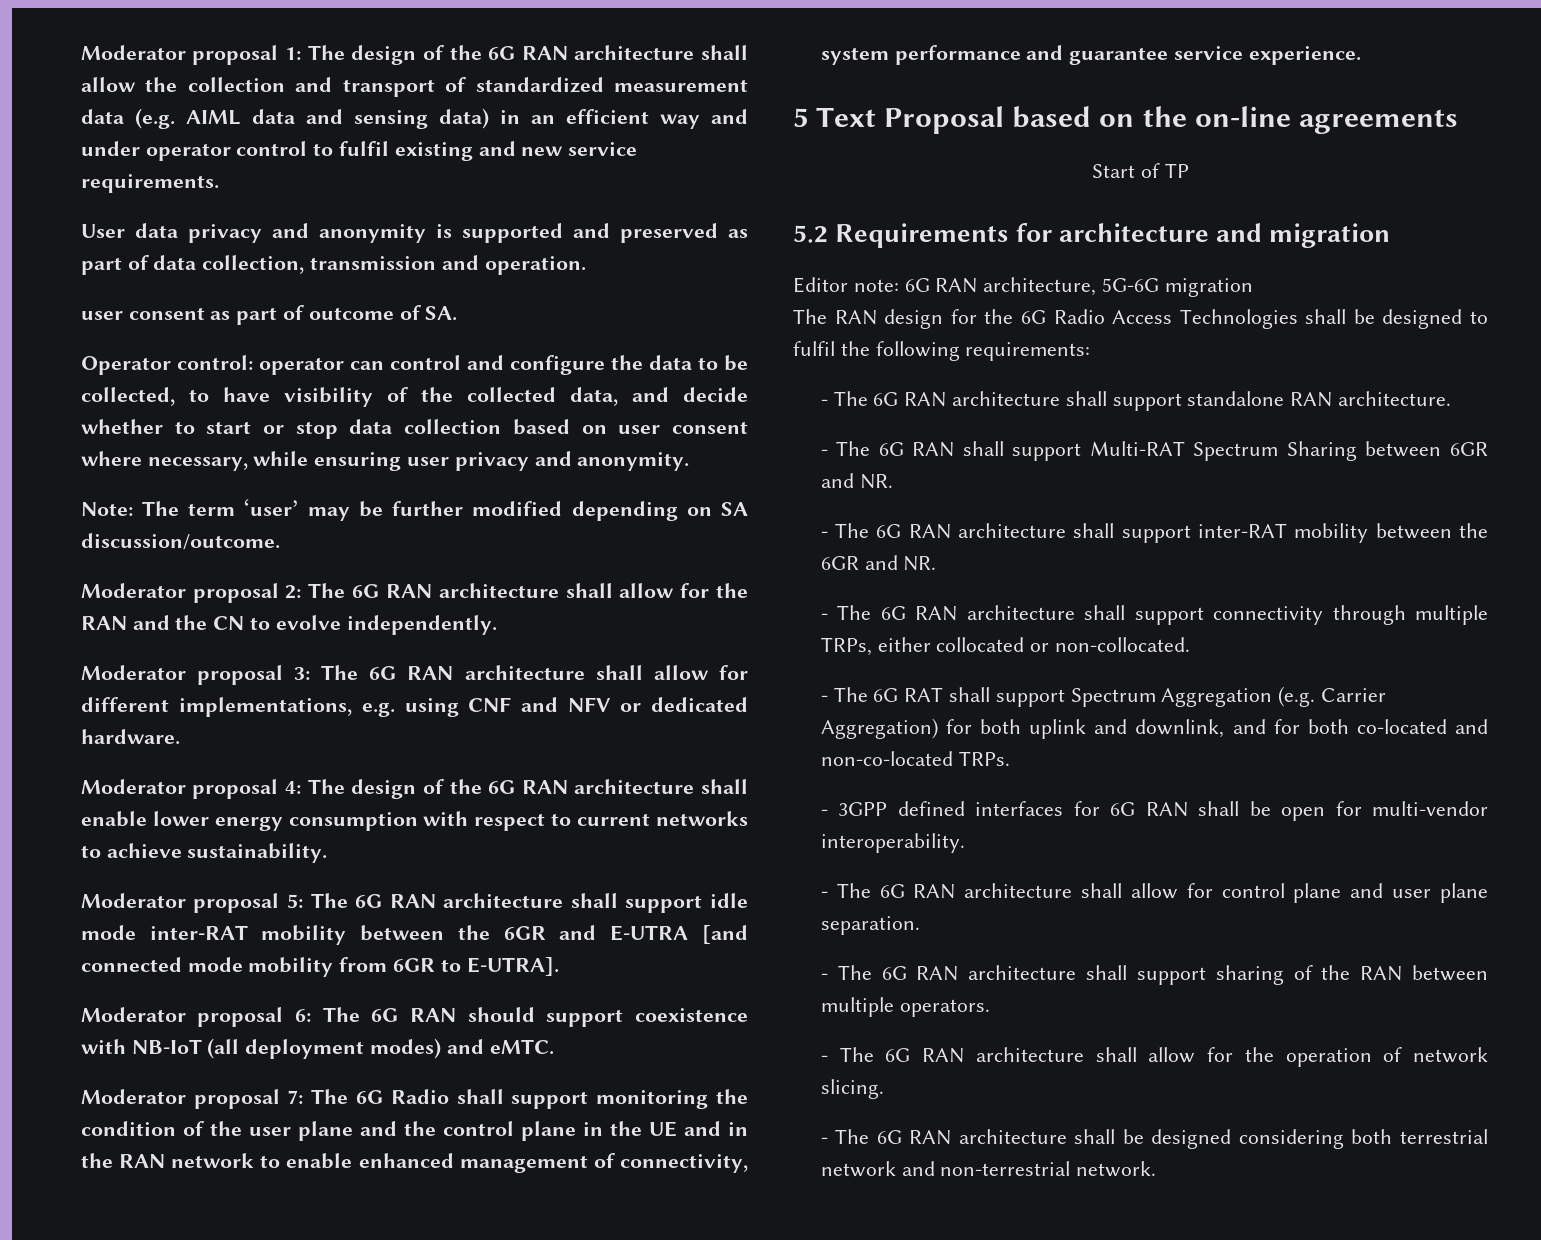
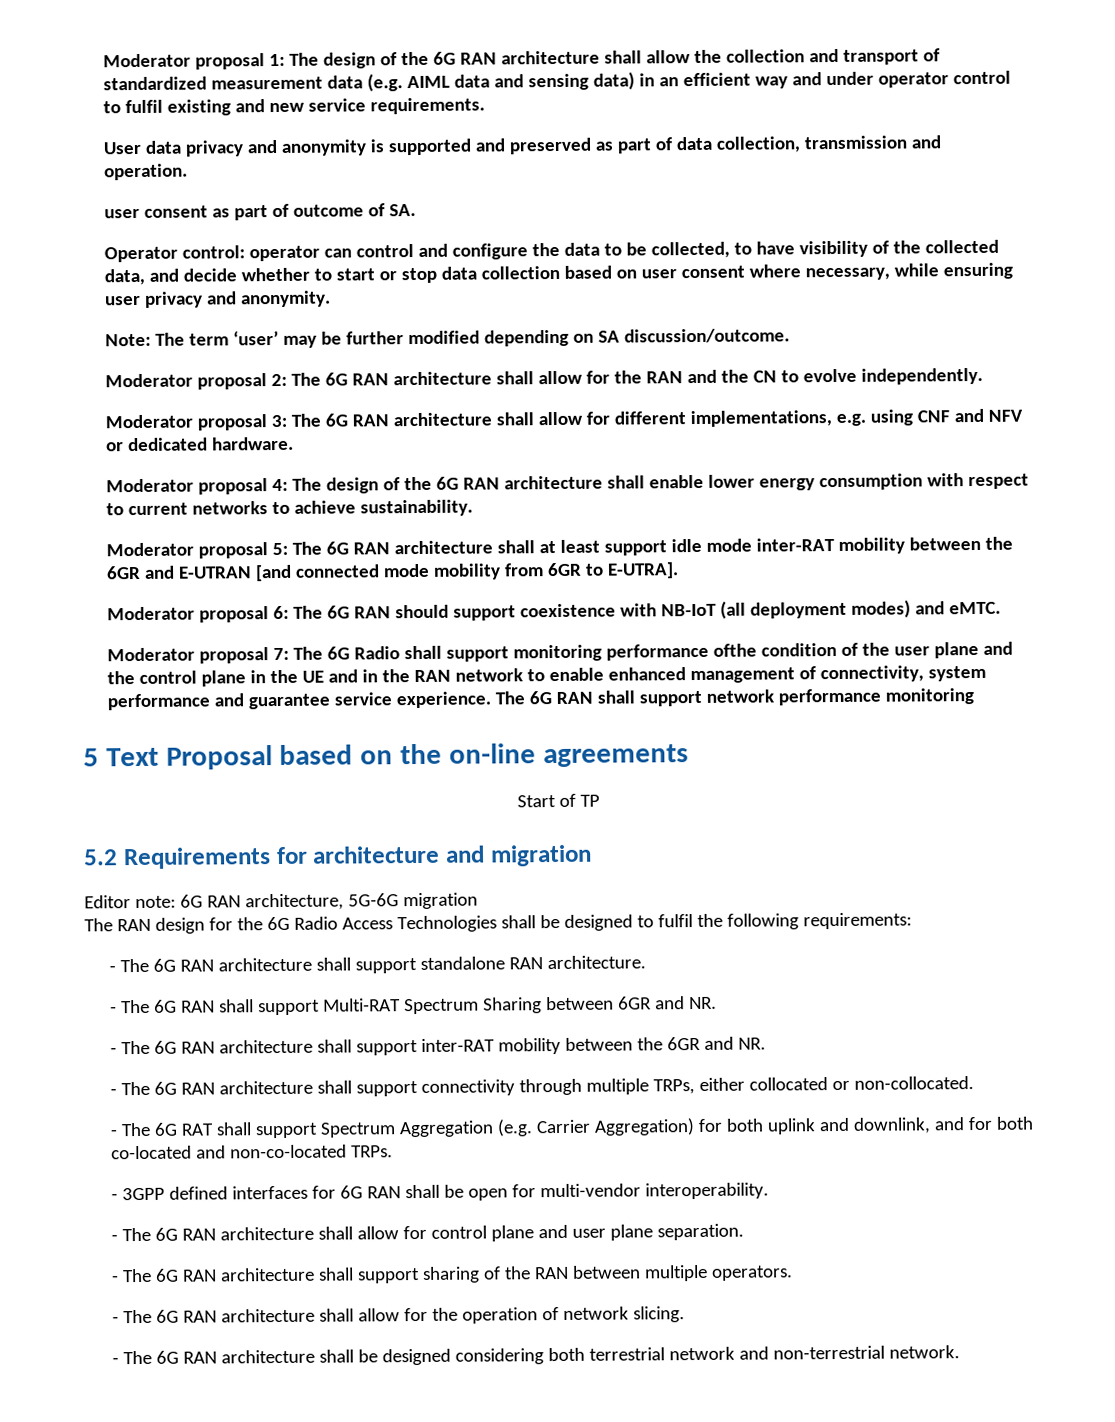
(618, 900) none -> [539,539,601,554] at least
[610,925,689,941] E-UTRA -> [178,566,253,579] E-UTRAN
[716,1089,749,1104] the -> [606,643,758,661] performance ofthe
(1361, 55) none -> [495,688,975,707] The 6G RAN shall support network performance monitoring

